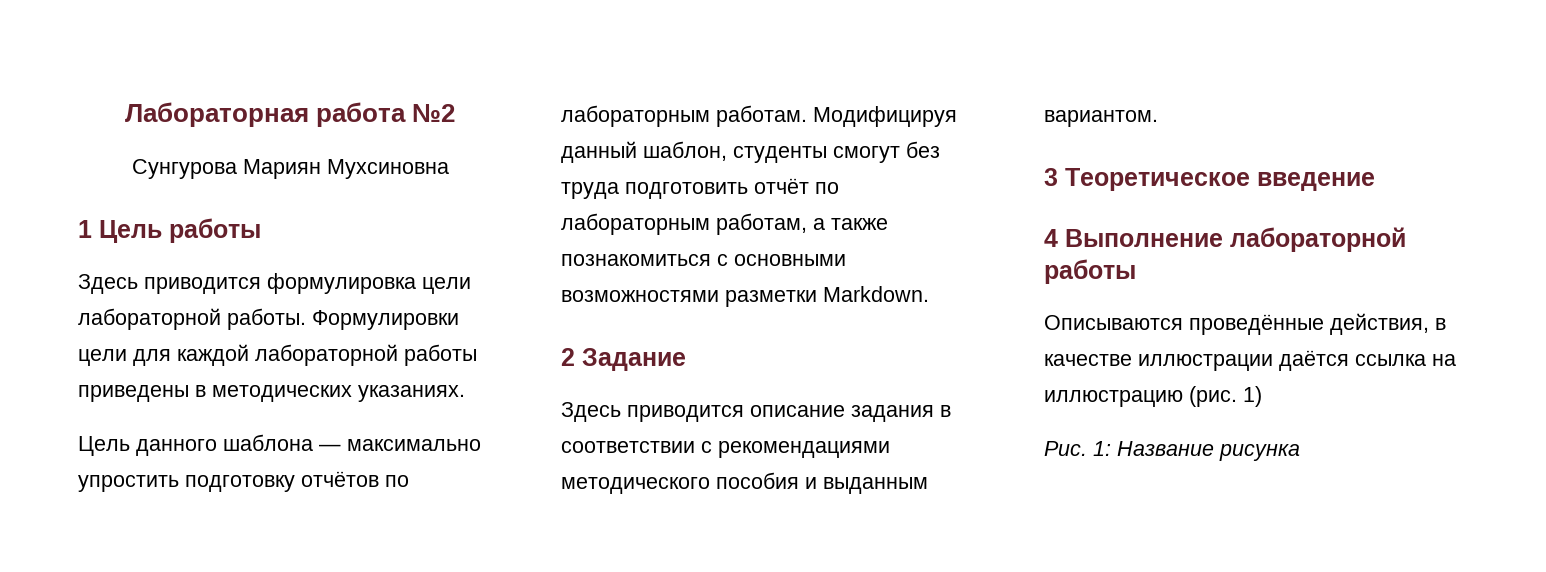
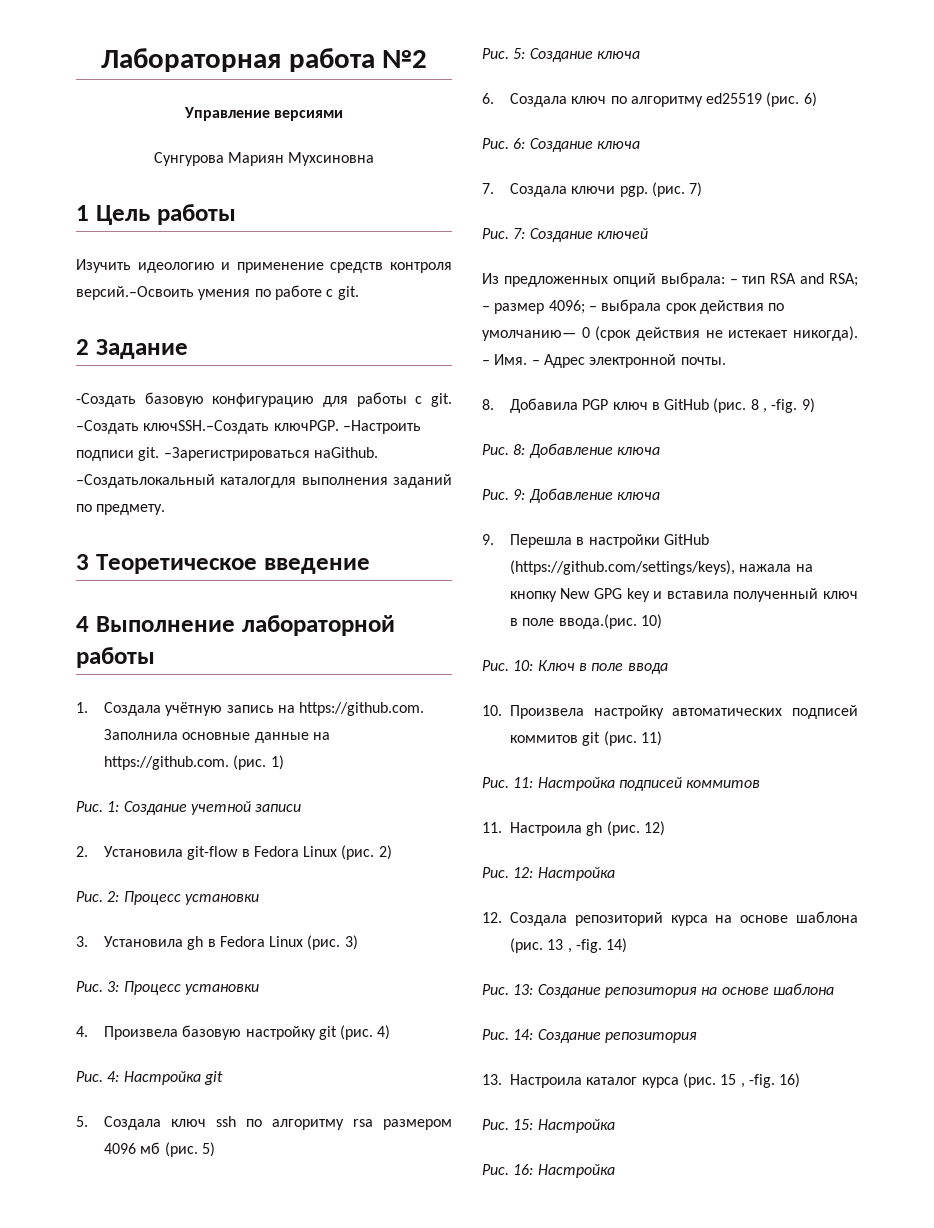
(456, 113) none -> [183,107,344,121] // Управление версиями
[78,273,471,294] [78,308,459,330] [78,344,477,366] [78,385,465,402] [78,434,481,456] [78,471,409,492] [561,105,957,127] [561,141,940,163] [561,178,839,199] [561,213,888,235] [561,254,846,266] [561,286,929,307] [561,348,686,371] [561,402,951,422] [561,441,890,458] [561,472,928,494] [1044,110,1158,127] Здесь приводится формулировка цели лабораторной работы. Формулировки цели для каждой лабораторной работы приведены в методических указаниях. // Цель данного шаблона — максимально упростить подготовку отчётов по лабораторным работам. Модифицируя данный шаблон, студенты смогут без труда подготовить отчёт по лабораторным работам, а также познакомиться с основными возможностями разметки Markdown. // 2 Задание // Здесь приводится описание задания в соответствии с рекомендациями методического пособия и выданным вариантом. -> [76,259,452,273] [76,285,359,300] [76,339,188,359] [76,392,453,407] [76,420,421,434] [76,447,378,461] [76,474,452,488] [76,504,166,515] Изучить идеологию и применение средств контроля версий.–Освоить умения по работе с git. // 2 Задание // -Создать базовую конфигурацию для работы с git. –Создать ключSSH.–Создать ключPGP. –Настроить подписи git. –Зарегистрироваться наGithub. –Создатьлокальный каталогдля выполнения заданий по предмету.
[1044,313,1446,335] [1044,350,1456,371] [1044,386,1262,407] [1044,441,1300,461] Описываются проведённые действия, в качестве иллюстрации даётся ссылка на иллюстрацию (рис. 1) // Рис. 1: Название рисунка -> [76,702,425,716] [103,729,330,743] [103,755,284,770] [76,801,302,815] [76,845,392,860] [76,891,259,905] [76,935,358,950] [76,981,259,995] [76,1025,391,1040] [76,1071,223,1085] [76,1116,453,1130] [103,1142,215,1157] [482,48,640,62] [482,92,817,107] [482,138,640,152] [482,182,703,197] [482,228,648,242] [482,272,858,287] [482,299,785,314] [482,326,858,341] [482,354,726,368] [482,398,815,413] [482,443,660,458] [482,488,660,503] [482,534,709,548] [509,560,813,575] [509,588,858,602] [509,614,662,629] [482,660,668,674] [482,705,858,719] [510,731,662,746] [482,777,761,791] [482,821,665,836] [482,867,615,881] [482,911,858,926] [510,938,628,953] [482,983,834,998] [482,1029,697,1043] [482,1073,801,1088] [482,1119,615,1133] [482,1164,615,1178] 1. Создала учётную запись на https://github.com. Заполнила основные данные на https://github.com. (рис. 1) // Рис. 1: Создание учетной записи // 2. Установила git-flow в Fedora Linux (рис. 2) // Рис. 2: Процесс установки // 3. Установила gh в Fedora Linux (рис. 3) // Рис. 3: Процесс установки // 4. Произвела базовую настройку git (рис. 4) // Рис. 4: Настройка git // 5. Создала ключ ssh по алгоритму rsa размером 4096 мб (рис. 5) // Рис. 5: Создание ключа // 6. Создала ключ по алгоритму ed25519 (рис. 6) // Рис. 6: Создание ключа // 7. Создала ключи pgp. (рис. 7) // Рис. 7: Создание ключей // Из предложенных опций выбрала: – тип RSA and RSA; – размер 4096; – выбрала срок действия по умолчанию— 0 (срок действия не истекает никогда). – Имя. – Адрес электронной почты. // 8. Добавила PGP ключ в GitHub (рис. 8 , -fig. 9) // Рис. 8: Добавление ключа // Рис. 9: Добавление ключа // 9. Перешла в настройки GitHub (https://github.com/settings/keys), нажала на кнопку New GPG key и вставила полученный ключ в поле ввода.(рис. 10) // Рис. 10: Ключ в поле ввода // 10. Произвела настройку автоматических подписей коммитов git (рис. 11) // Рис. 11: Настройка подписей коммитов // 11. Настроила gh (рис. 12) // Рис. 12: Настройка // 12. Создала репозиторий курса на основе шаблона (рис. 13 , -fig. 14) // Рис. 13: Создание репозитория на основе шаблона // Рис. 14: Создание репозитория // 13. Настроила каталог курса (рис. 15 , -fig. 16) // Рис. 15: Настройка // Рис. 16: Настройка

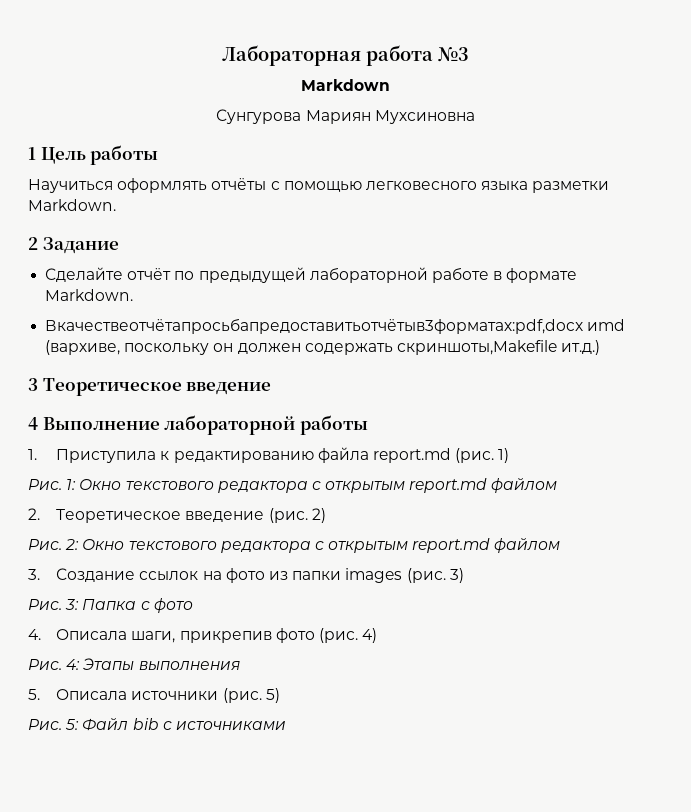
[382,50,428,68] [183,107,344,121] №2 // Управление версиями -> [438,47,469,62] [301,79,390,91] №3 // Markdown
[76,259,452,273] [76,285,359,300] [76,339,188,359] [76,392,453,407] [76,420,421,434] [76,447,378,461] [76,474,452,488] [76,504,166,515] Изучить идеологию и применение средств контроля версий.–Освоить умения по работе с git. // 2 Задание // -Создать базовую конфигурацию для работы с git. –Создать ключSSH.–Создать ключPGP. –Настроить подписи git. –Зарегистрироваться наGithub. –Создатьлокальный каталогдля выполнения заданий по предмету. -> [28,178,610,193] [28,199,116,211] [28,237,119,254] [45,267,578,283] [45,289,134,301] [45,318,626,334] [45,340,601,355] Научиться оформлять отчёты с помощью легковесного языка разметки Markdown. // 2 Задание // Сделайте отчёт по предыдущей лабораторной работе в формате Markdown. // Вкачествеотчётапросьбапредоставитьотчётыв3форматах:pdf,docx иmd (вархиве, поскольку он должен содержать скриншоты,Makefile ит.д.)
[103,702,425,716] [103,729,330,743] [103,755,284,770] [76,801,302,815] [76,845,392,860] [76,891,259,905] [76,935,358,950] [76,981,259,995] [76,1025,337,1040] Создала учётную запись на https://github.com. Заполнила основные данные на https://github.com. (рис. 1) // Рис. 1: Создание учетной записи // 2. Установила git-flow в Fedora Linux (рис. 2) // Рис. 2: Процесс установки // 3. Установила gh в Fedora Linux (рис. 3) // Рис. 3: Процесс установки // 4. Произвела базовую настройку git -> [56,447,510,463] [28,478,558,493] [28,508,326,523] [28,538,561,553] [28,568,464,583] [28,598,193,613] [28,628,315,643] Приступила к редактированию файла report.md (рис. 1) // Рис. 1: Окно текстового редактора с открытым report.md файлом // 2. Теоретическое введение (рис. 2) // Рис. 2: Окно текстового редактора с открытым report.md файлом // 3. Создание ссылок на фото из папки images (рис. 3) // Рис. 3: Папка с фото // 4. Описала шаги, прикрепив фото
[123,1071,223,1085] Настройка git -> [83,658,240,670] Этапы выполнения
[103,1116,453,1130] [103,1142,215,1157] [482,48,640,62] [482,92,817,107] [482,138,640,152] [482,182,703,197] [482,228,648,242] [482,272,858,287] [482,299,785,314] [482,326,858,341] [482,354,726,368] [482,398,815,413] [482,443,660,458] [482,488,660,503] [482,534,709,548] [509,560,813,575] [509,588,858,602] [509,614,662,629] [482,660,668,674] [482,705,858,719] [510,731,662,746] [482,777,761,791] [482,821,665,836] [482,867,615,881] [482,911,858,926] [510,938,628,953] [482,983,834,998] [482,1029,697,1043] [482,1073,801,1088] [482,1119,615,1133] [482,1164,615,1178] Создала ключ ssh по алгоритму rsa размером 4096 мб (рис. 5) // Рис. 5: Создание ключа // 6. Создала ключ по алгоритму ed25519 (рис. 6) // Рис. 6: Создание ключа // 7. Создала ключи pgp. (рис. 7) // Рис. 7: Создание ключей // Из предложенных опций выбрала: – тип RSA and RSA; – размер 4096; – выбрала срок действия по умолчанию— 0 (срок действия не истекает никогда). – Имя. – Адрес электронной почты. // 8. Добавила PGP ключ в GitHub (рис. 8 , -fig. 9) // Рис. 8: Добавление ключа // Рис. 9: Добавление ключа // 9. Перешла в настройки GitHub (https://github.com/settings/keys), нажала на кнопку New GPG key и вставила полученный ключ в поле ввода.(рис. 10) // Рис. 10: Ключ в поле ввода // 10. Произвела настройку автоматических подписей коммитов git (рис. 11) // Рис. 11: Настройка подписей коммитов // 11. Настроила gh (рис. 12) // Рис. 12: Настройка // 12. Создала репозиторий курса на основе шаблона (рис. 13 , -fig. 14) // Рис. 13: Создание репозитория на основе шаблона // Рис. 14: Создание репозитория // 13. Настроила каталог курса (рис. 15 , -fig. 16) // Рис. 15: Настройка // Рис. 16: Настройка -> [56,688,280,703] [28,718,286,731] Описала источники (рис. 5) // Рис. 5: Файл bib с источниками

